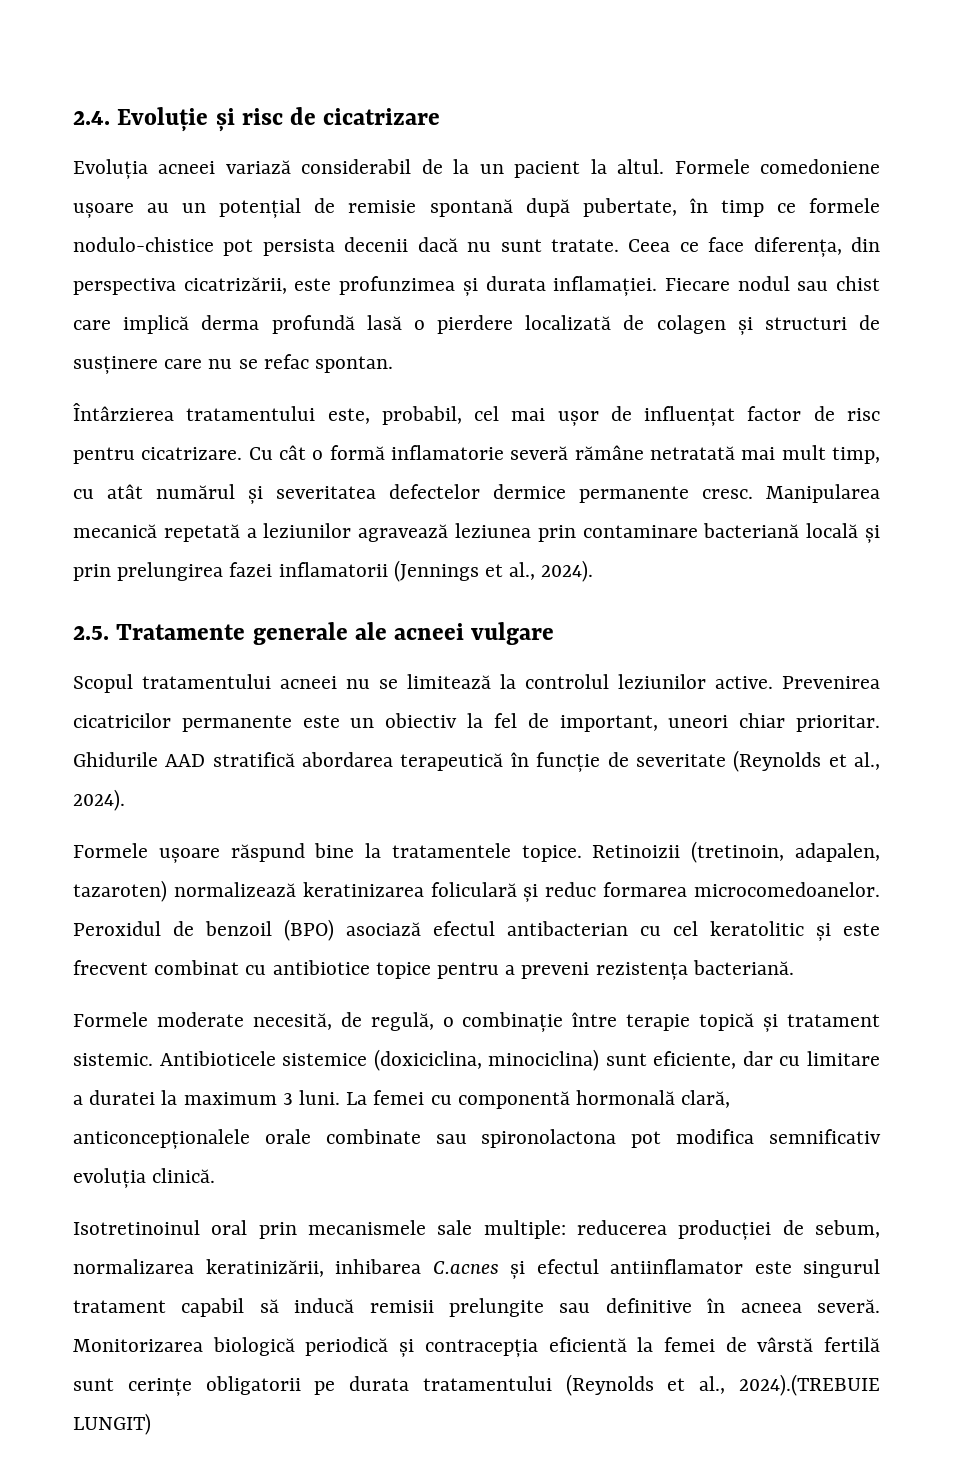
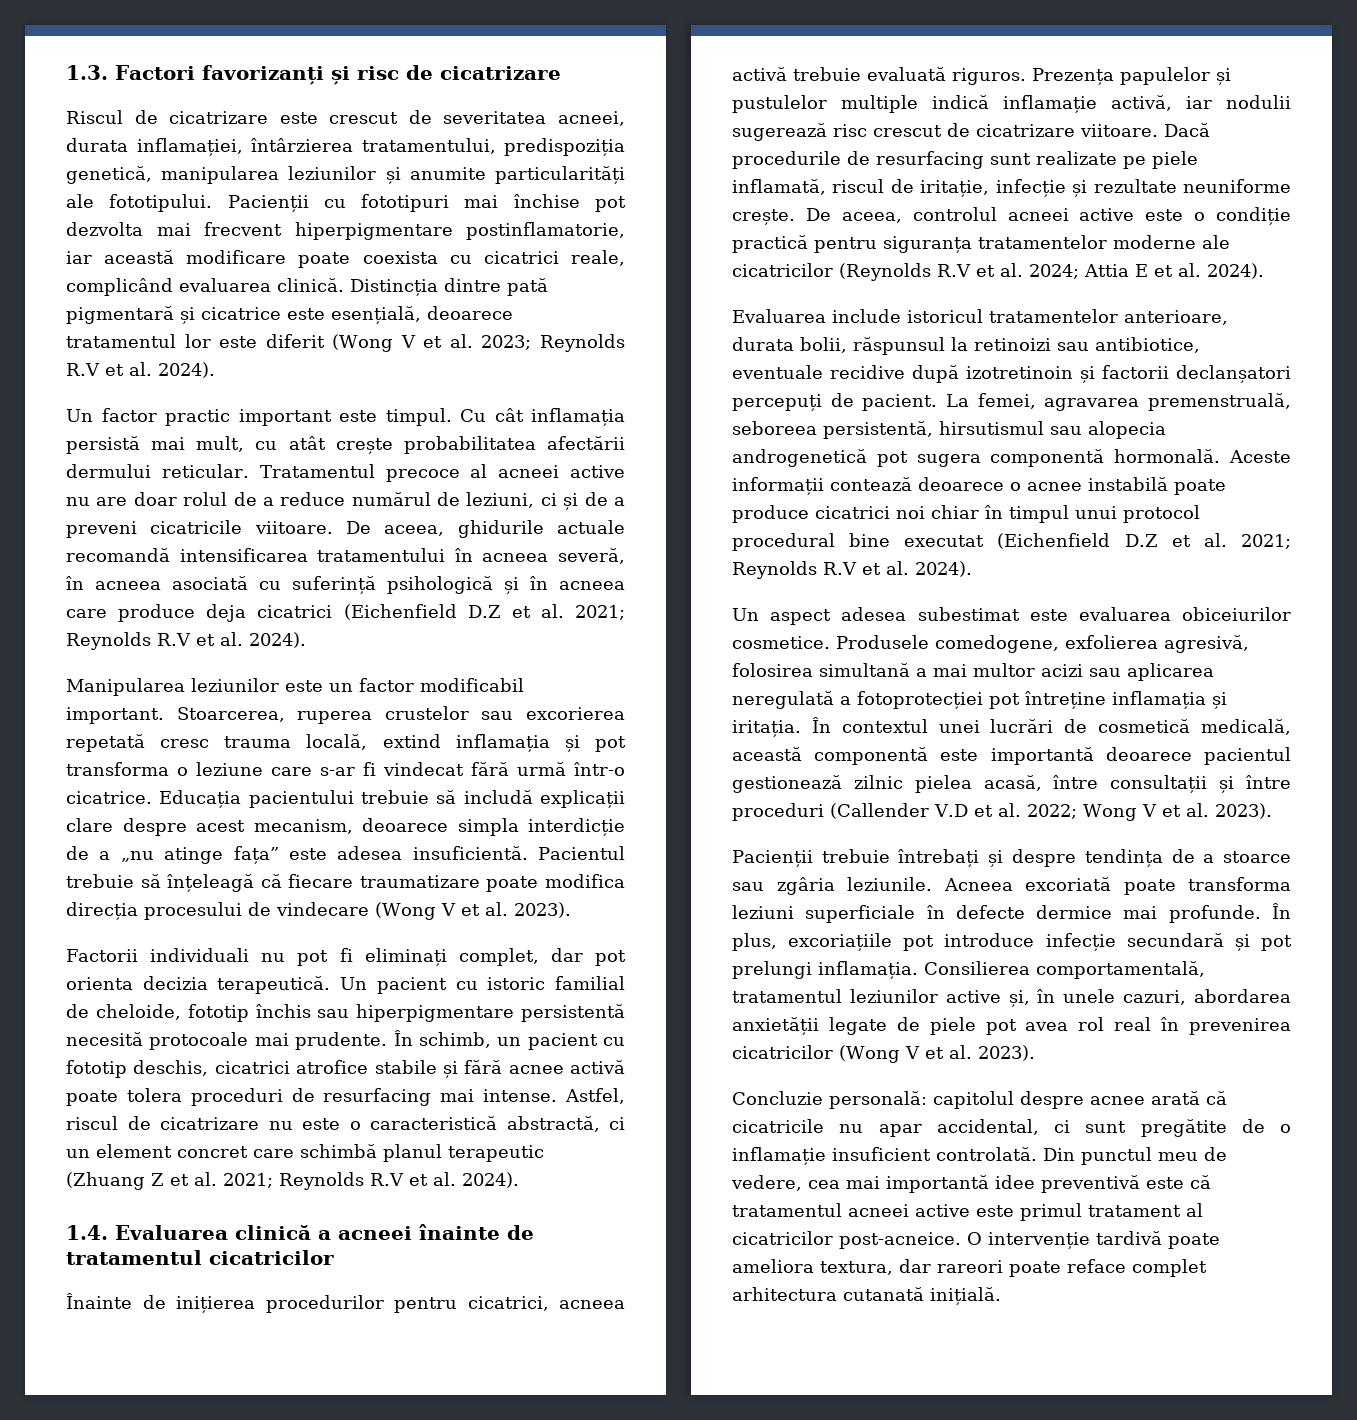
[73,107,209,132] 2.4. Evoluție -> [66,65,324,85] 1.3. Factori favorizanți
[73,159,880,180] [73,198,880,219] [73,237,880,258] [73,276,881,297] [73,315,880,336] [73,354,394,375] [73,403,880,427] [73,445,880,464] [73,484,880,505] [73,523,880,544] [73,560,594,582] [73,622,555,645] [73,674,880,693] [73,713,880,732] [73,750,881,773] [73,789,125,811] [73,841,880,864] [73,880,880,903] [73,919,880,942] [73,960,794,981] [73,1012,880,1033] [73,1049,880,1071] [73,1090,731,1109] [73,1129,881,1150] [73,1168,216,1189] [73,1220,880,1241] [73,1259,880,1280] [73,1298,880,1317] [73,1337,881,1358] [73,1374,880,1397] [73,1413,151,1435] Evoluția acneei variază considerabil de la un pacient la altul. Formele comedoniene ușoare au un potențial de remisie spontană după pubertate, în timp ce formele nodulo-chistice pot persista decenii dacă nu sunt tratate. Ceea ce face diferența, din perspectiva cicatrizării, este profunzimea și durata inflamației. Fiecare nodul sau chist care implică derma profundă lasă o pierdere localizată de colagen și structuri de susținere care nu se refac spontan. // Întârzierea tratamentului este, probabil, cel mai ușor de influențat factor de risc pentru cicatrizare. Cu cât o formă inflamatorie severă rămâne netratată mai mult timp, cu atât numărul și severitatea defectelor dermice permanente cresc. Manipularea mecanică repetată a leziunilor agravează leziunea prin contaminare bacteriană locală și prin prelungirea fazei inflamatorii (Jennings et al., 2024). // 2.5. Tratamente generale ale acneei vulgare // Scopul tratamentului acneei nu se limitează la controlul leziunilor active. Prevenirea cicatricilor permanente este un obiectiv la fel de important, uneori chiar prioritar. Ghidurile AAD stratifică abordarea terapeutică în funcție de severitate (Reynolds et al., 2024). // Formele ușoare răspund bine la tratamentele topice. Retinoizii (tretinoin, adapalen, tazaroten) normalizează keratinizarea foliculară și reduc formarea microcomedoanelor. Peroxidul de benzoil (BPO) asociază efectul antibacterian cu cel keratolitic și este frecvent combinat cu antibiotice topice pentru a preveni rezistența bacteriană. // Formele moderate necesită, de regulă, o combinație între terapie topică și tratament sistemic. Antibioticele sistemice (doxiciclina, minociclina) sunt eficiente, dar cu limitare a duratei la maximum 3 luni. La femei cu componentă hormonală clară, anticoncepționalele orale combinate sau spironolactona pot modifica semnificativ evoluția clinică. // Isotretinoinul oral prin mecanismele sale multiple: reducerea producției de sebum, normalizarea keratinizării, inhibarea C.acnes și efectul antiinflamator este singurul tratament capabil să inducă remisii prelungite sau definitive în acneea severă. Monitorizarea biologică periodică și contracepția eficientă la femei de vârstă fertilă sunt cerințe obligatorii pe durata tratamentului (Reynolds et al., 2024).(TREBUIE LUNGIT) -> [66,110,625,126] [66,138,625,157] [66,166,625,185] [66,194,627,213] [66,222,625,240] [66,250,626,268] [66,278,548,297] [66,306,513,325] [66,334,626,352] [66,362,215,378] [66,408,625,427] [66,436,625,455] [66,464,625,482] [66,492,625,511] [66,520,625,538] [66,548,625,564] [66,576,625,595] [66,604,625,622] [66,632,306,650] [66,678,524,696] [66,706,625,724] [66,734,626,753] [66,762,625,776] [66,790,625,809] [66,818,625,837] [66,846,626,865] [66,874,625,893] [66,902,571,921] [66,948,626,967] [66,976,625,994] [66,1004,625,1022] [66,1030,625,1050] [66,1060,625,1079] [66,1088,625,1106] [66,1116,625,1132] [66,1144,544,1162] [66,1172,519,1190] [66,1224,534,1240] [66,1250,334,1265] [66,1293,625,1314] [732,67,1231,86] [732,95,1291,114] [732,123,1210,141] [732,151,1198,169] [732,179,1291,198] [732,207,1291,226] [732,235,1230,254] [732,263,1264,281] [732,309,1228,325] [732,337,1200,355] [732,365,1291,384] [732,393,1291,412] [732,421,1166,439] [732,449,1291,467] [732,477,1226,496] [732,505,1200,523] [732,533,1291,551] [732,561,972,579] [732,607,1291,625] [732,635,1249,653] [732,663,1214,681] [732,691,1227,710] [732,717,1291,738] [732,747,1291,765] [732,775,1291,794] [732,803,1272,821] [732,849,1291,868] [732,877,1291,895] [732,903,1291,923] [732,933,1292,952] [732,961,1205,980] [732,989,1291,1008] [732,1017,1291,1036] [732,1045,1035,1063] [732,1091,1227,1109] [732,1119,1291,1137] [732,1147,1227,1166] [731,1175,1211,1193] [732,1203,1203,1221] [732,1231,1220,1250] [732,1259,1207,1277] [732,1287,1001,1306] Riscul de cicatrizare este crescut de severitatea acneei, durata inflamației, întârzierea tratamentului, predispoziția genetică, manipularea leziunilor și anumite particularități ale fototipului. Pacienții cu fototipuri mai închise pot dezvolta mai frecvent hiperpigmentare postinflamatorie, iar această modificare poate coexista cu cicatrici reale, complicând evaluarea clinică. Distincția dintre pată pigmentară și cicatrice este esențială, deoarece tratamentul lor este diferit (Wong V et al. 2023; Reynolds R.V et al. 2024). // Un factor practic important este timpul. Cu cât inflamația persistă mai mult, cu atât crește probabilitatea afectării dermului reticular. Tratamentul precoce al acneei active nu are doar rolul de a reduce numărul de leziuni, ci și de a preveni cicatricile viitoare. De aceea, ghidurile actuale recomandă intensificarea tratamentului în acneea severă, în acneea asociată cu suferință psihologică și în acneea care produce deja cicatrici (Eichenfield D.Z et al. 2021; Reynolds R.V et al. 2024). // Manipularea leziunilor este un factor modificabil important. Stoarcerea, ruperea crustelor sau excorierea repetată cresc trauma locală, extind inflamația și pot transforma o leziune care s-ar fi vindecat fără urmă într-o cicatrice. Educația pacientului trebuie să includă explicații clare despre acest mecanism, deoarece simpla interdicție de a „nu atinge fața” este adesea insuficientă. Pacientul trebuie să înțeleagă că fiecare traumatizare poate modifica direcția procesului de vindecare (Wong V et al. 2023). // Factorii individuali nu pot fi eliminați complet, dar pot orienta decizia terapeutică. Un pacient cu istoric familial de cheloide, fototip închis sau hiperpigmentare persistentă necesită protocoale mai prudente. În schimb, un pacient cu fototip deschis, cicatrici atrofice stabile și fără acnee activă poate tolera proceduri de resurfacing mai intense. Astfel, riscul de cicatrizare nu este o caracteristică abstractă, ci un element concret care schimbă planul terapeutic (Zhuang Z et al. 2021; Reynolds R.V et al. 2024). // 1.4. Evaluarea clinică a acneei înainte de tratamentul cicatricilor // Înainte de inițierea procedurilor pentru cicatrici, acneea activă trebuie evaluată riguros. Prezența papulelor și pustulelor multiple indică inflamație activă, iar nodulii sugerează risc crescut de cicatrizare viitoare. Dacă procedurile de resurfacing sunt realizate pe piele inflamată, riscul de iritație, infecție și rezultate neuniforme crește. De aceea, controlul acneei active este o condiție practică pentru siguranța tratamentelor moderne ale cicatricilor (Reynolds R.V et al. 2024; Attia E et al. 2024). // Evaluarea include istoricul tratamentelor anterioare, durata bolii, răspunsul la retinoizi sau antibiotice, eventuale recidive după izotretinoin și factorii declanșatori percepuți de pacient. La femei, agravarea premenstruală, seboreea persistentă, hirsutismul sau alopecia androgenetică pot sugera componentă hormonală. Aceste informații contează deoarece o acnee instabilă poate produce cicatrici noi chiar în timpul unui protocol procedural bine executat (Eichenfield D.Z et al. 2021; Reynolds R.V et al. 2024). // Un aspect adesea subestimat este evaluarea obiceiurilor cosmetice. Produsele comedogene, exfolierea agresivă, folosirea simultană a mai multor acizi sau aplicarea neregulată a fotoprotecției pot întreține inflamația și iritația. În contextul unei lucrări de cosmetică medicală, această componentă este importantă deoarece pacientul gestionează zilnic pielea acasă, între consultații și între proceduri (Callender V.D et al. 2022; Wong V et al. 2023). // Pacienții trebuie întrebați și despre tendința de a stoarce sau zgâria leziunile. Acneea excoriată poate transforma leziuni superficiale în defecte dermice mai profunde. În plus, excoriațiile pot introduce infecție secundară și pot prelungi inflamația. Consilierea comportamentală, tratamentul leziunilor active și, în unele cazuri, abordarea anxietății legate de piele pot avea rol real în prevenirea cicatricilor (Wong V et al. 2023). // Concluzie personală: capitolul despre acnee arată că cicatricile nu apar accidental, ci sunt pregătite de o inflamație insuficient controlată. Din punctul meu de vedere, cea mai importantă idee preventivă este că tratamentul acneei active este primul tratament al cicatricilor post-acneice. O intervenție tardivă poate ameliora textura, dar rareori poate reface complet arhitectura cutanată inițială.

